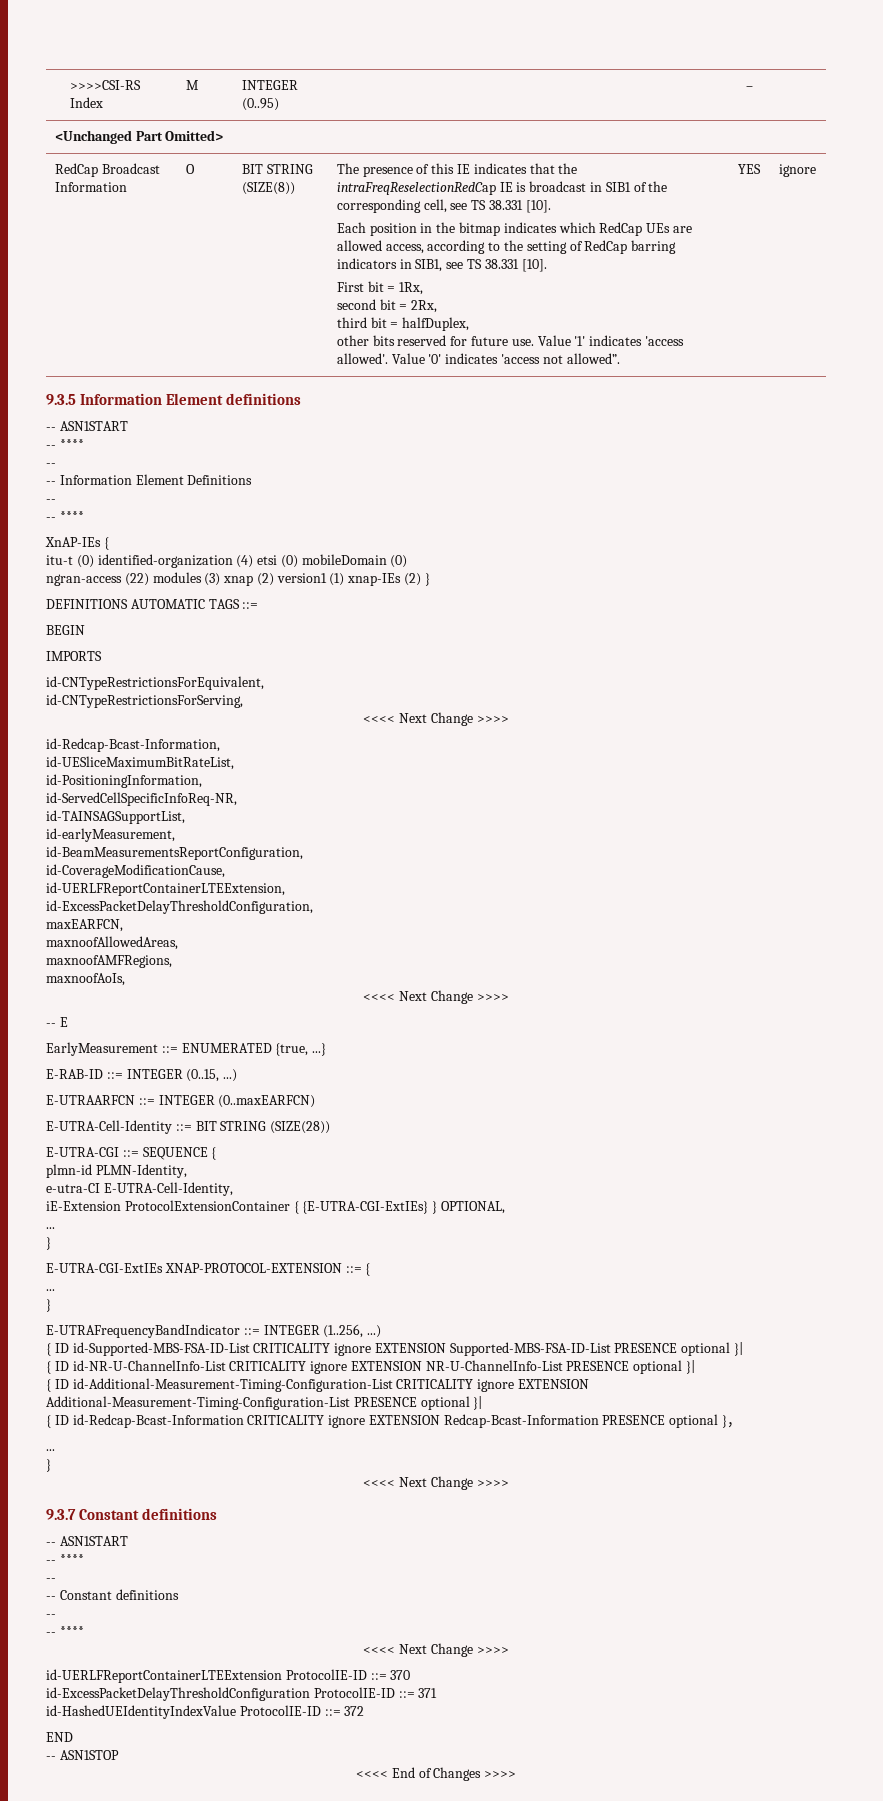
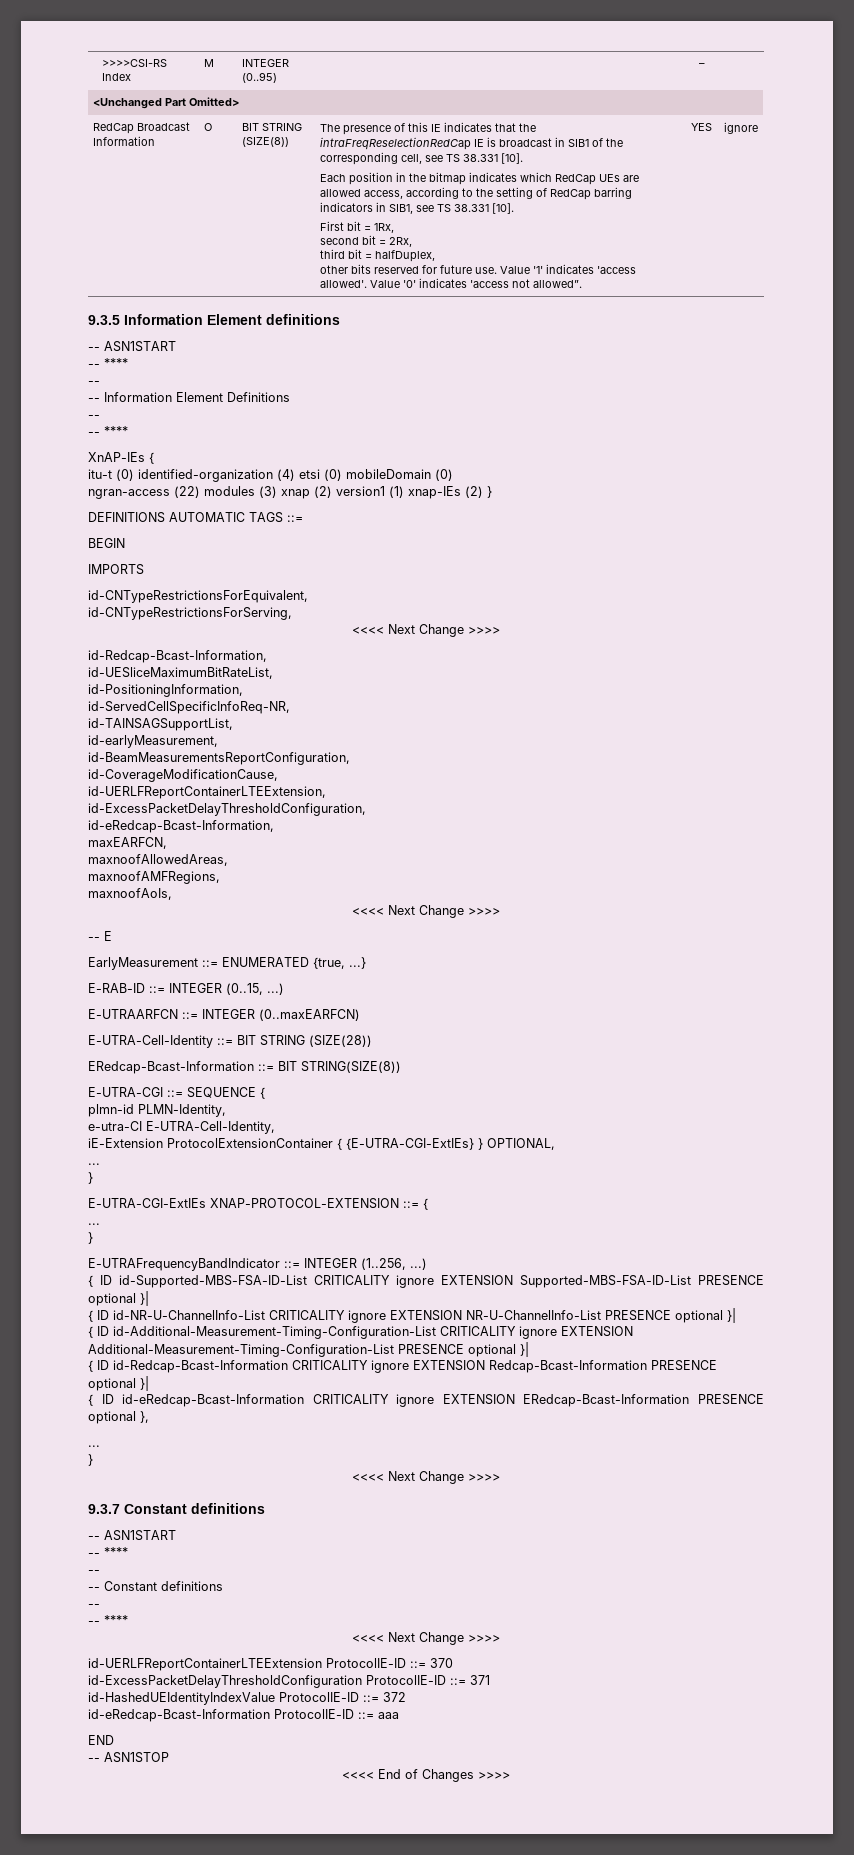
(313, 907) none -> [88,820,274,833] // id-eRedcap-Bcast-Information,
(331, 1127) none -> [88,1061,401,1074] // ERedcap-Bcast-Information ::= BIT STRING(SIZE(8))
[722,1415,742,1428] }， -> [140,1376,149,1391] [88,1394,764,1407] [88,1411,149,1424] }| // { ID id-eRedcap-Bcast-Information CRITICALITY ignore EXTENSION ERedcap-Bcast-Information PRESENCE optional },
(365, 1711) none -> [88,1709,399,1722] // id-eRedcap-Bcast-Information ProtocolIE-ID ::= aaa

